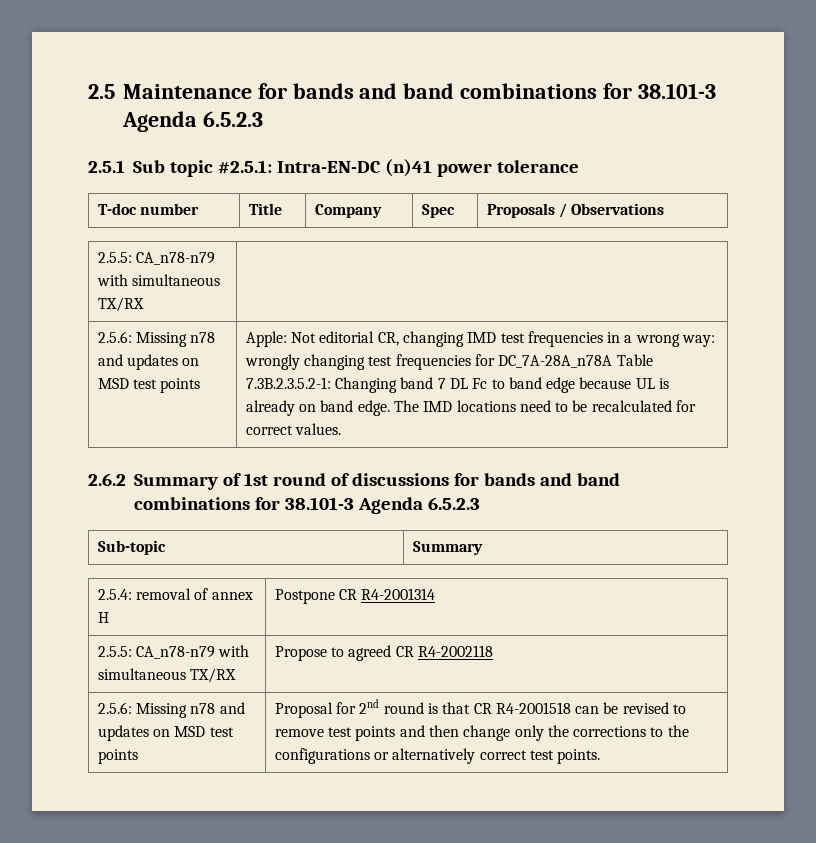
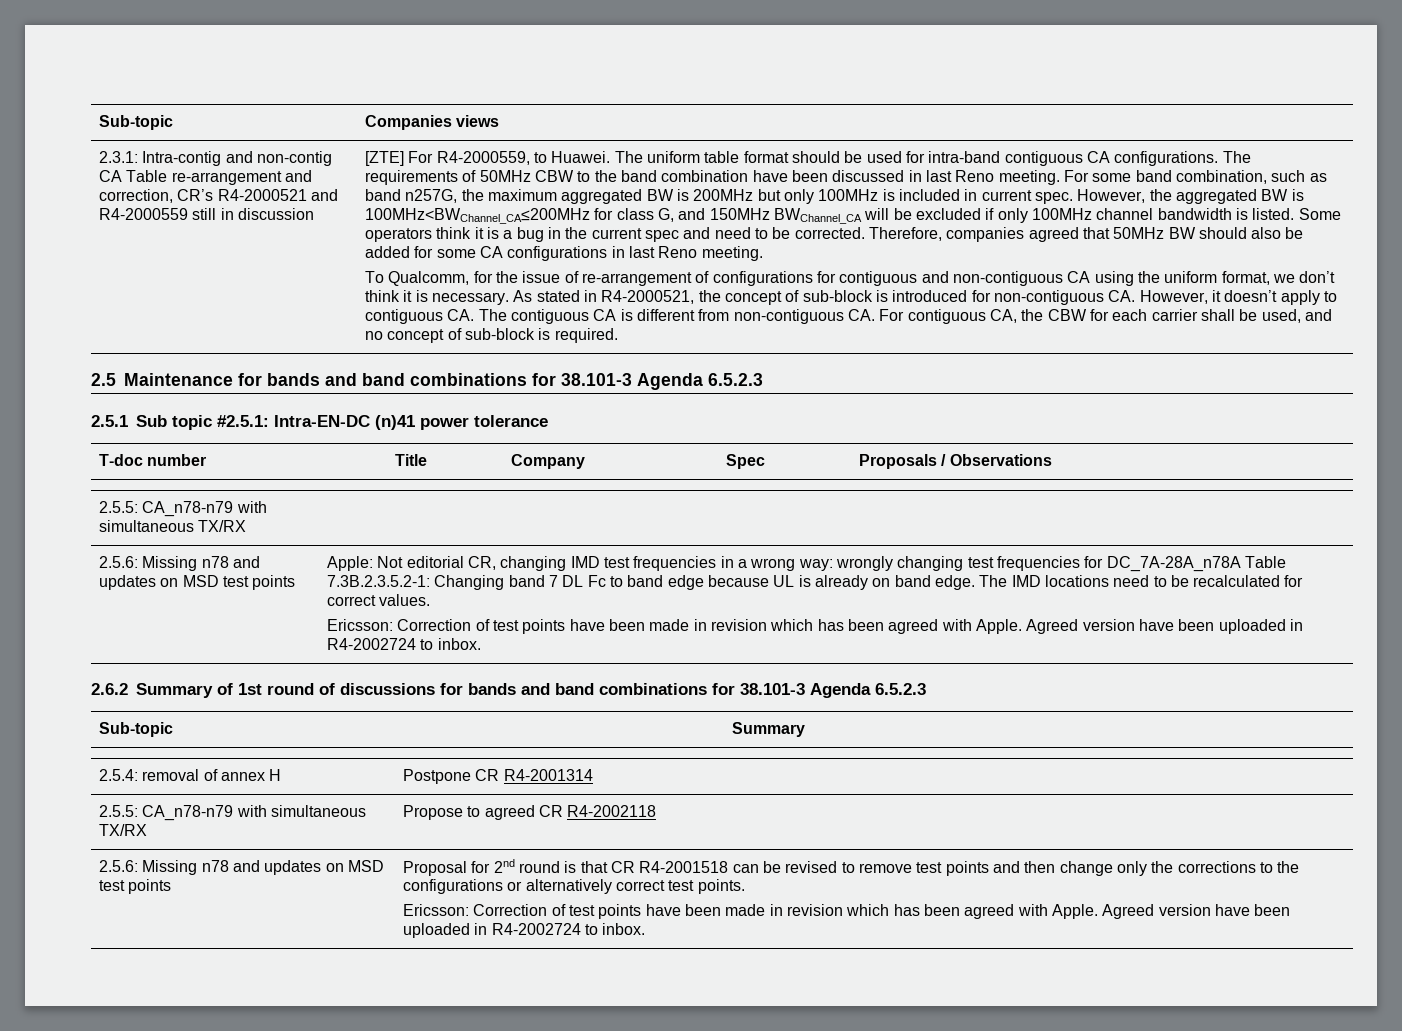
(88, 91) none -> [99,115,174,130] [365,115,500,130] [99,151,333,166] [99,170,313,185] [99,189,339,203] [99,208,315,220] [365,151,1251,166] [365,170,1327,185] [365,189,1304,204] [365,208,1341,224] [365,227,1304,242] [365,246,763,261] [365,271,1336,286] [365,290,1337,305] [365,309,1332,324] [365,328,618,343] Sub-topic | Companies views // 2.3.1: Intra-contig and non-contig CA Table re-arrangement and correction, CR’s R4-2000521 and R4-2000559 still in discussion | [ZTE] For R4-2000559, to Huawei. The uniform table format should be used for intra-band contiguous CA configurations. The requirements of 50MHz CBW to the band combination have been discussed in last Reno meeting. For some band combination, such as band n257G, the maximum aggregated BW is 200MHz but only 100MHz is included in current spec. However, the aggregated BW is 100MHz<BWChannel_CA≤200MHz for class G, and 150MHz BWChannel_CA will be excluded if only 100MHz channel bandwidth is listed. Some operators think it is a bug in the current spec and need to be corrected. Therefore, companies agreed that 50MHz BW should also be added for some CA configurations in last Reno meeting. // To Qualcomm, for the issue of re-arrangement of configurations for contiguous and non-contiguous CA using the uniform format, we don’t think it is necessary. As stated in R4-2000521, the concept of sub-block is introduced for non-contiguous CA. However, it doesn’t apply to contiguous CA. The contiguous CA is different from non-contiguous CA. For contiguous CA, the CBW for each carrier shall be used, and no concept of sub-block is required. //
(341, 429) none -> [327,619,1303,634] [327,638,481,650] // Ericsson: Correction of test points have been made in revision which has been agreed with Apple. Agreed version have been uploaded in R4-2002724 to inbox.
(601, 756) none -> [403,904,1291,919] [403,923,646,938] // Ericsson: Correction of test points have been made in revision which has been agreed with Apple. Agreed version have been uploaded in R4-2002724 to inbox.

